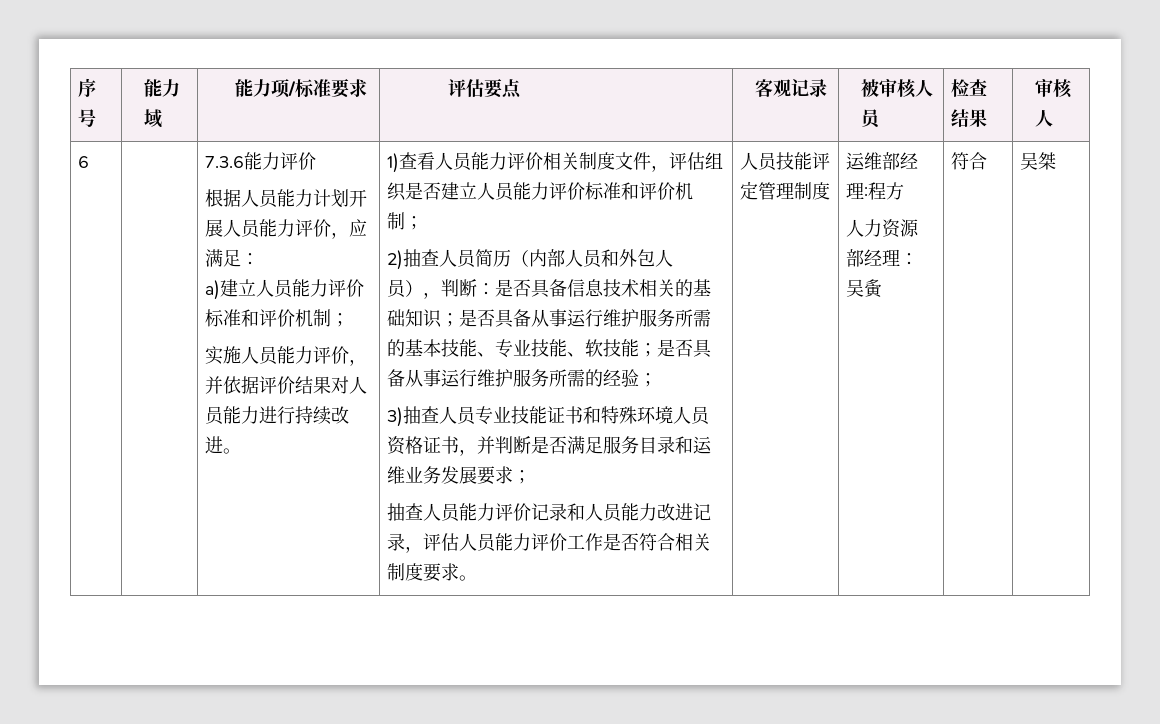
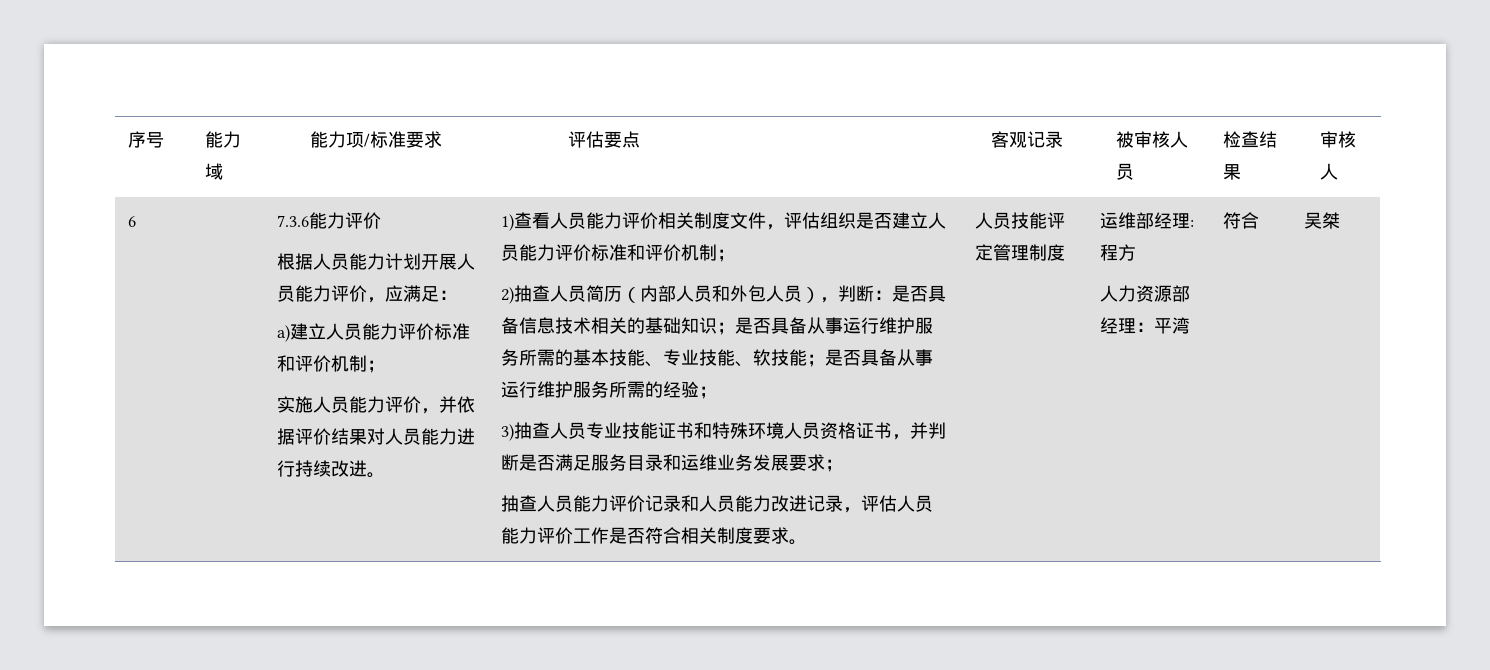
[846,279,884,298] 吴夤 -> [1153,317,1190,334] 平湾

